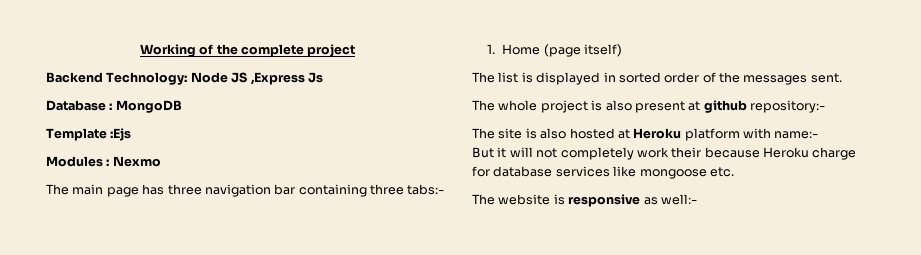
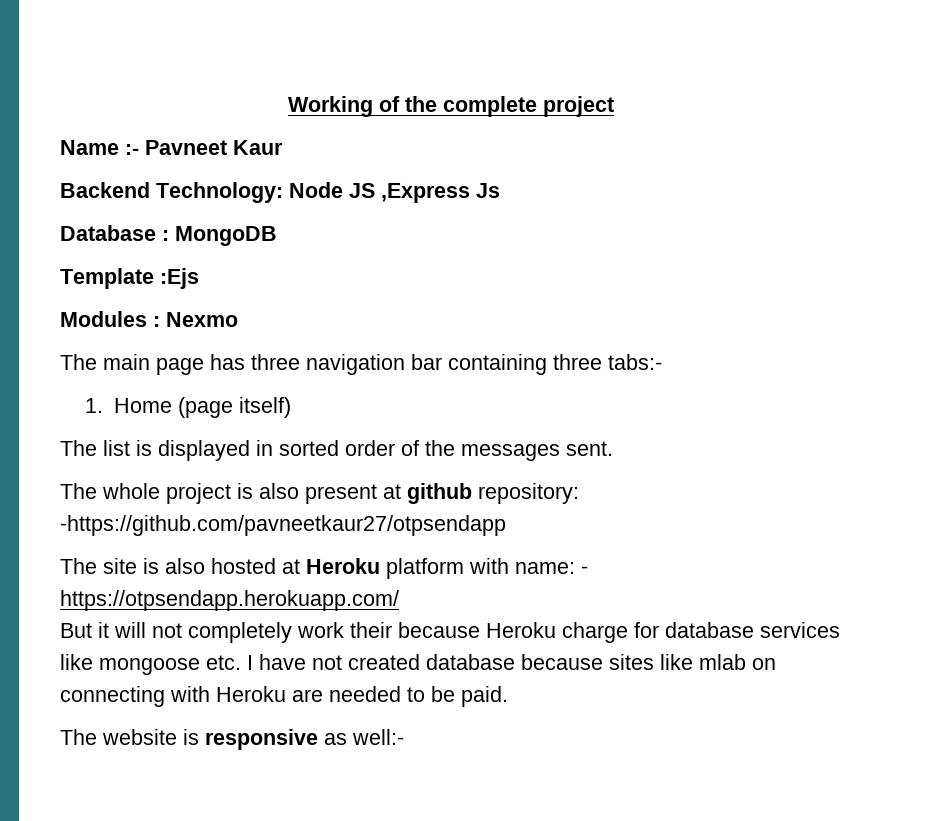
(356, 50) none -> [60,140,283,155] // Name :- Pavneet Kaur
[750,100,825,113] repository:- -> [478,483,579,504] [60,515,506,536] repository: -https://github.com/pavneetkaur27/otpsendapp
[774,131,819,139] name:- -> [515,562,588,574] [60,590,399,611] name: - https://otpsendapp.herokuapp.com/
(734, 172) none -> [247,654,776,670] [60,686,508,707] I have not created database because sites like mlab on connecting with Heroku are needed to be paid.

